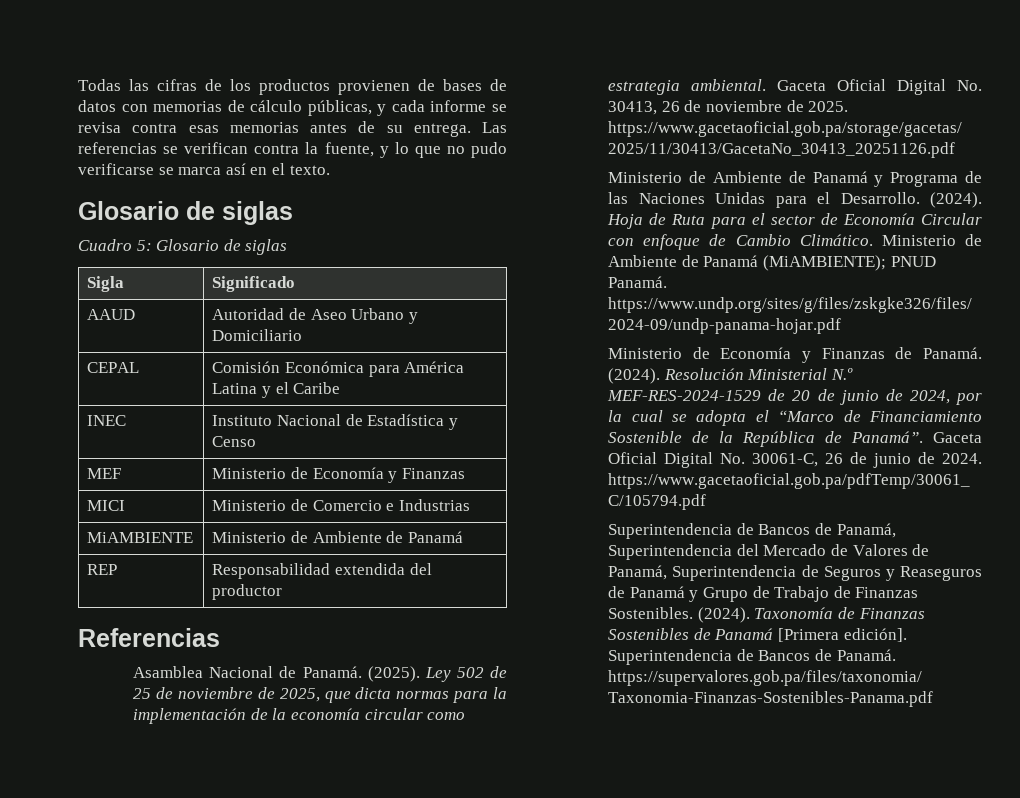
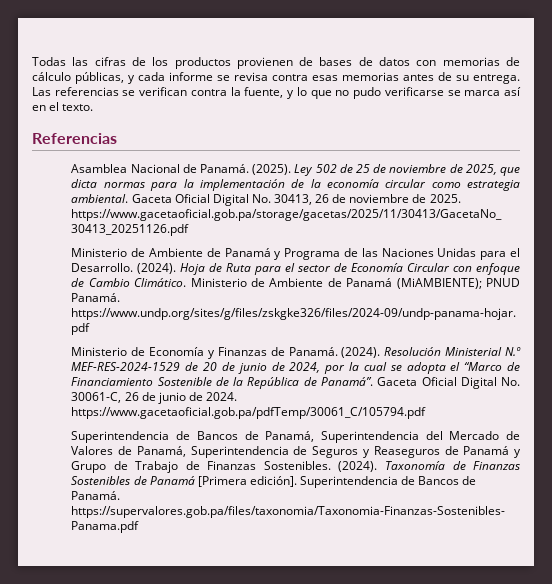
[78,201,293,225] [78,239,288,255] [87,276,125,292] [212,276,296,292] [87,309,136,320] [212,308,418,324] [212,329,303,341] [87,362,140,373] [212,361,465,377] [212,382,341,398] [87,415,127,426] [212,414,458,430] [212,436,257,447] [87,468,122,479] [212,467,465,483] [87,500,126,511] [212,499,470,511] [87,532,194,543] [212,531,463,543] [87,564,118,575] [212,563,432,579] [212,584,283,600] // Glosario de siglas // Cuadro 5: Glosario de siglas // Sigla | Significado // AAUD | Autoridad de Aseo Urbano y Domiciliario // CEPAL | Comisión Económica para América Latina y el Caribe // INEC | Instituto Nacional de Estadística y Censo // MEF | Ministerio de Economía y Finanzas // MICI | Ministerio de Comercio e Industrias // MiAMBIENTE | Ministerio de Ambiente de Panamá // REP | Responsabilidad extendida del productor -> (94, 107) none

